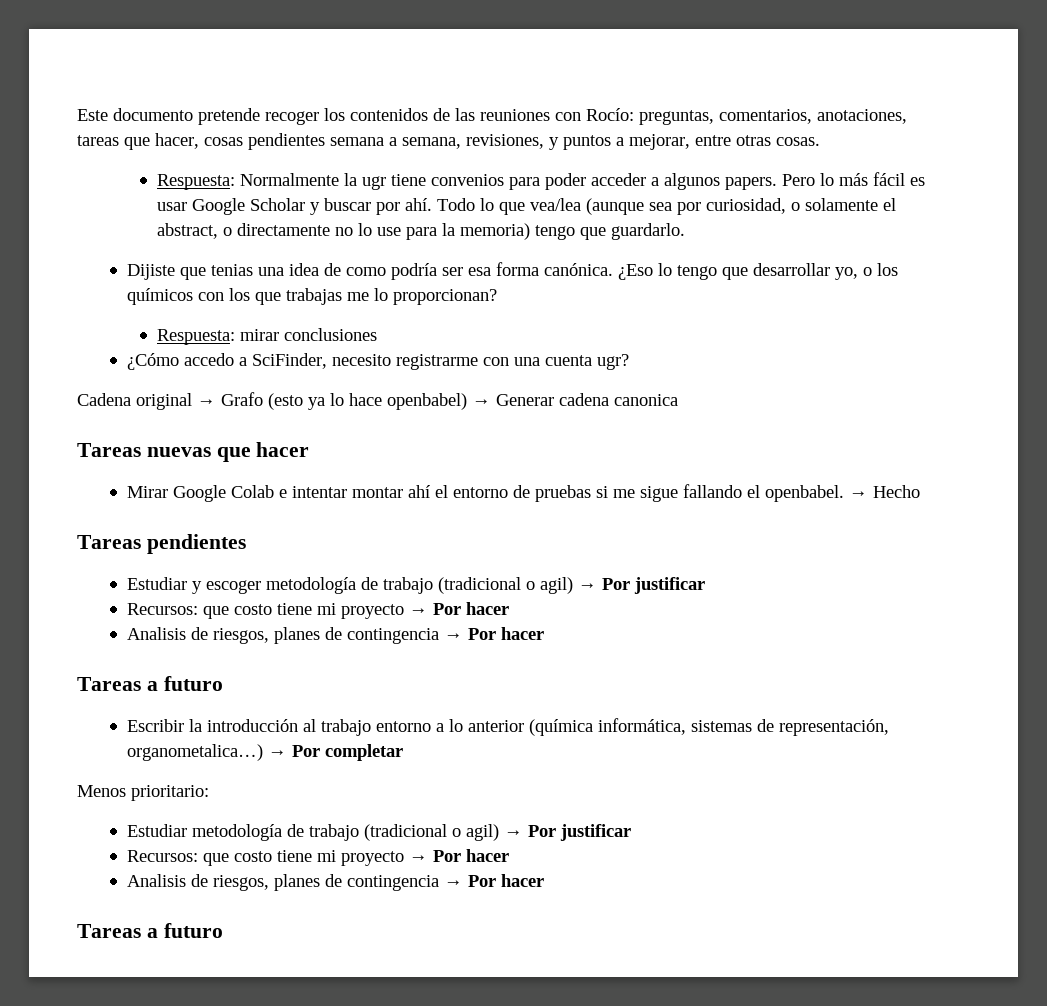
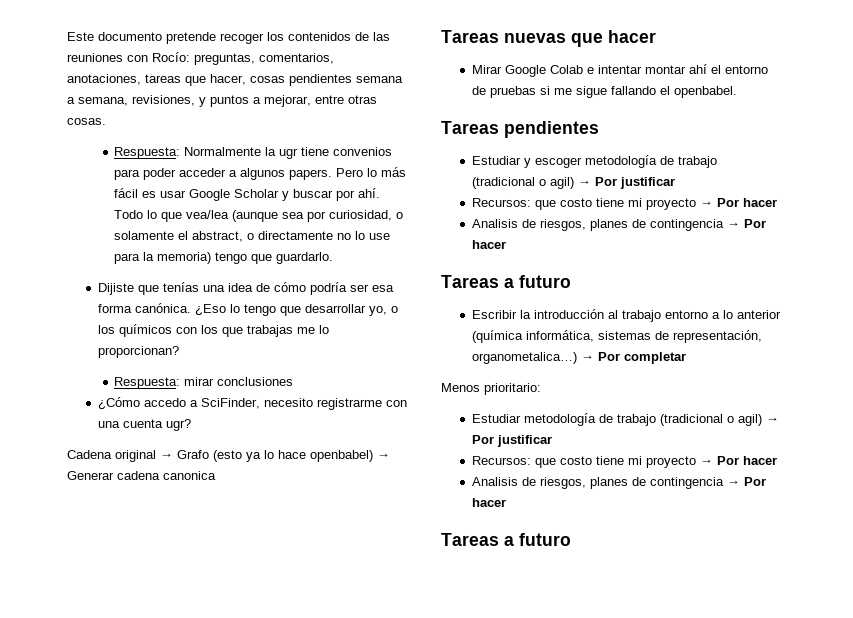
[211,264,254,276] tenias -> [162,282,199,292] tenías
[346,267,387,276] como -> [273,282,306,292] cómo
[849,485,921,498] → Hecho -> (737, 92) none

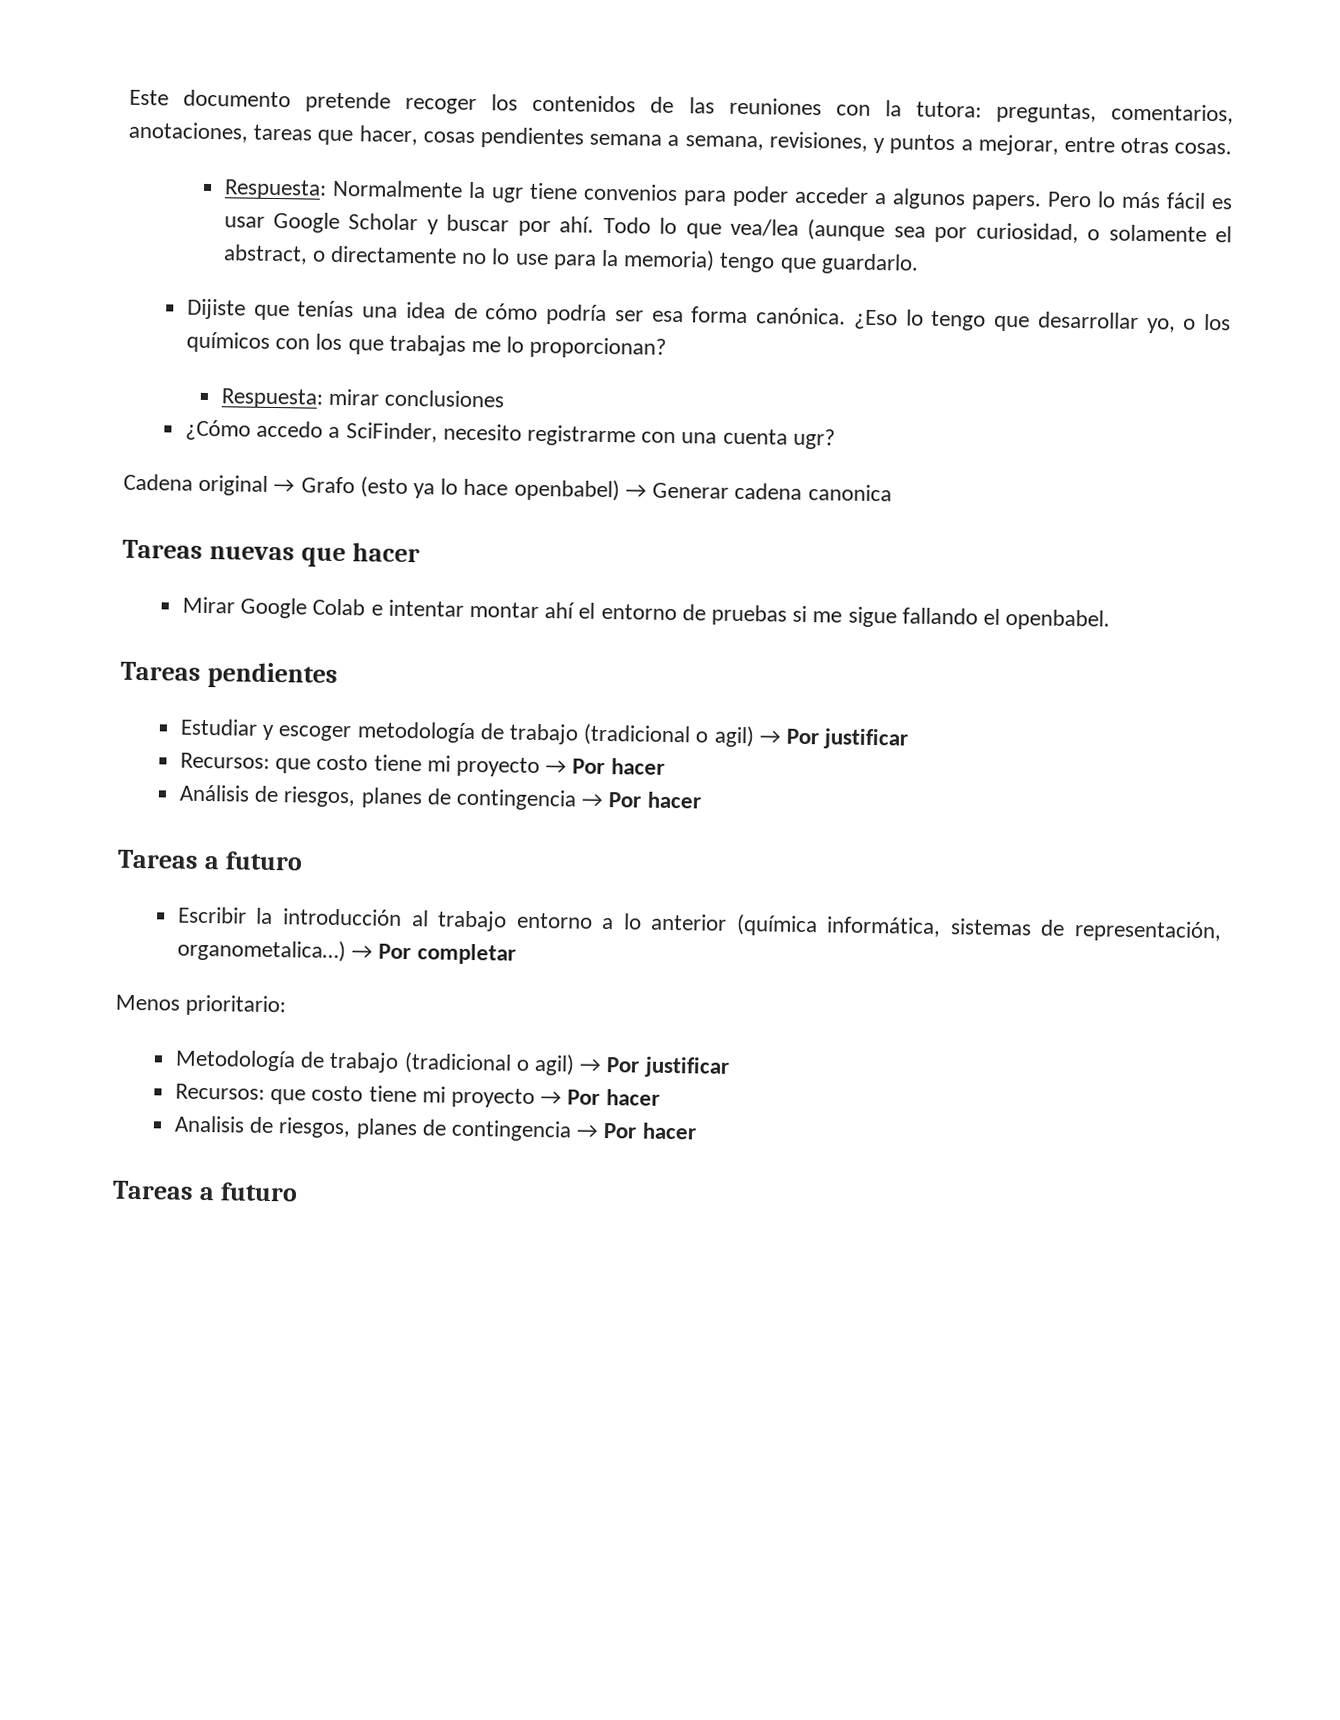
[152,52,190,62] Rocío: -> [884,100,982,118] la tutora:
[471,219,518,228] Analisis -> [178,784,250,802] Análisis
[471,413,596,426] Estudiar metodología -> [174,1049,296,1072] Metodología

